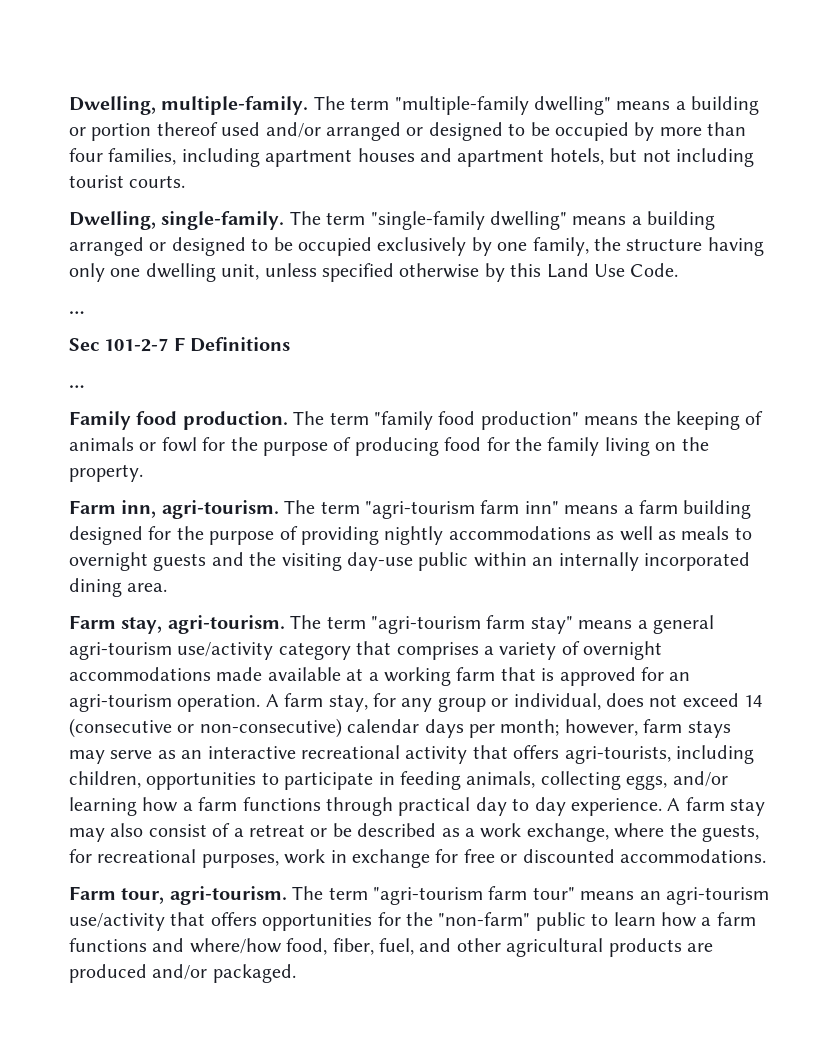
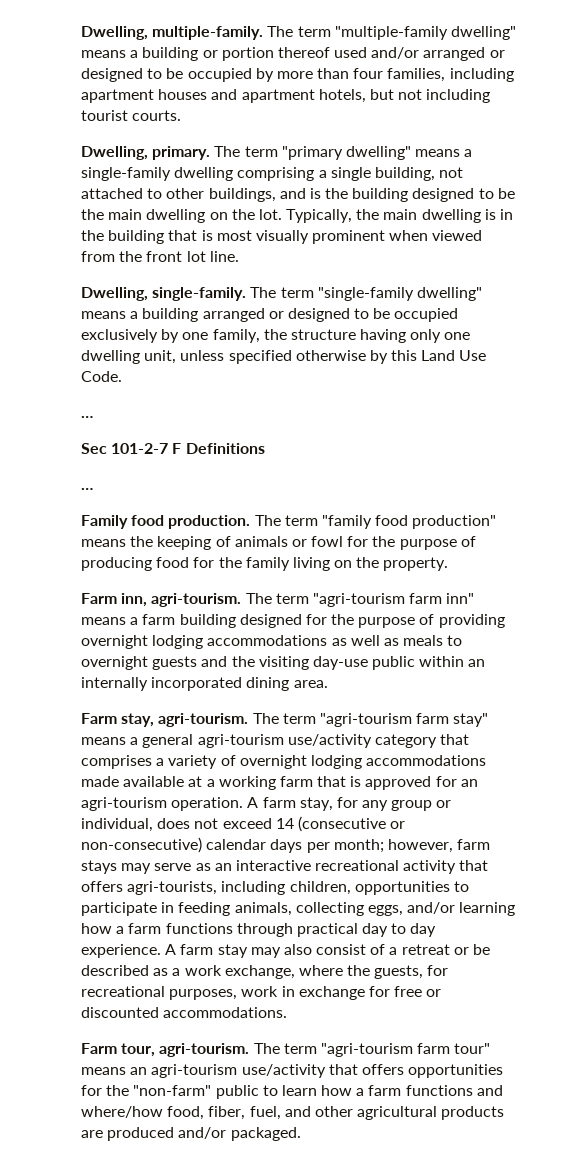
(186, 181) none -> [81,146,473,160] [81,167,464,181] [81,188,515,202] [81,209,514,223] [81,230,483,244] [81,251,239,262] // Dwelling, primary. The term "primary dwelling" means a single-family dwelling comprising a single building, not attached to other buildings, and is the building designed to be the main dwelling on the lot. Typically, the main dwelling is in the building that is most visually prominent when viewed from the front lot line.
[384,526,444,545] nightly -> [81,635,204,649] overnight lodging
(663, 650) none -> [310,755,362,769] lodging

